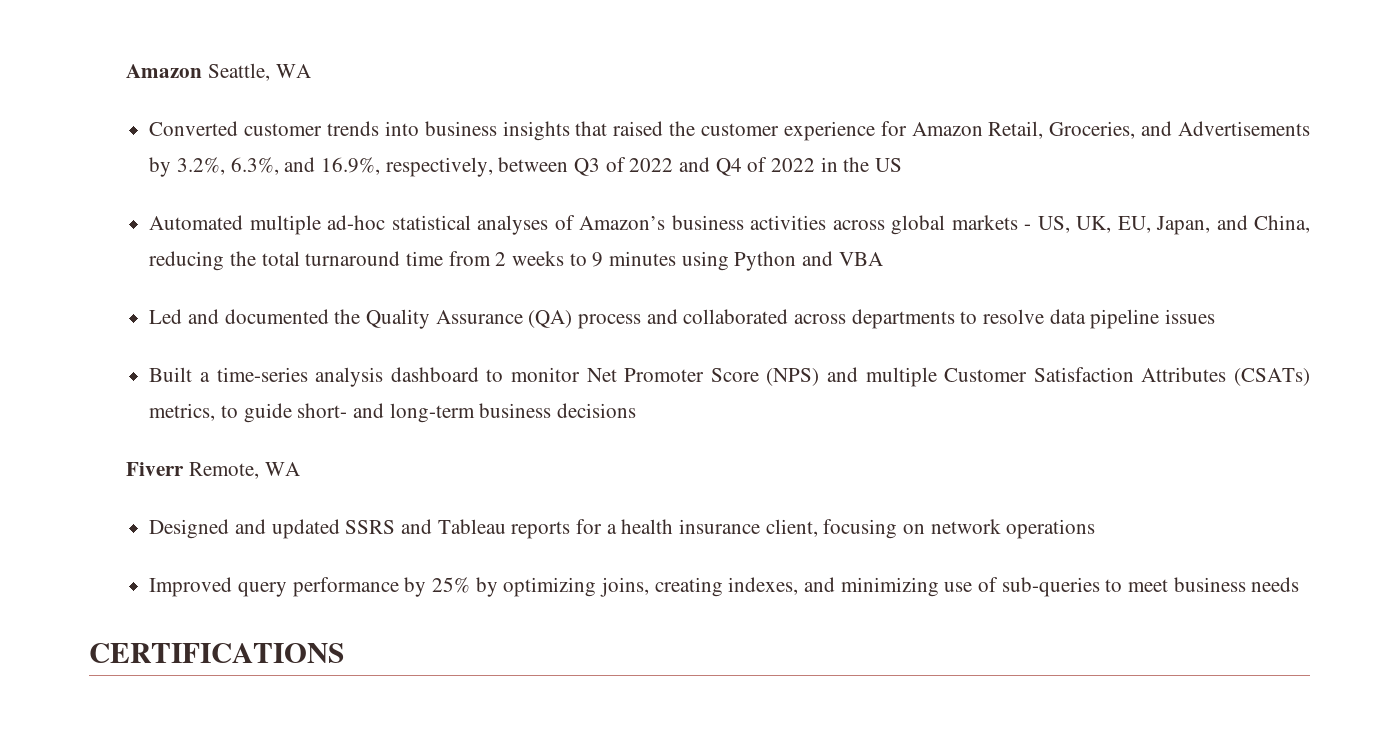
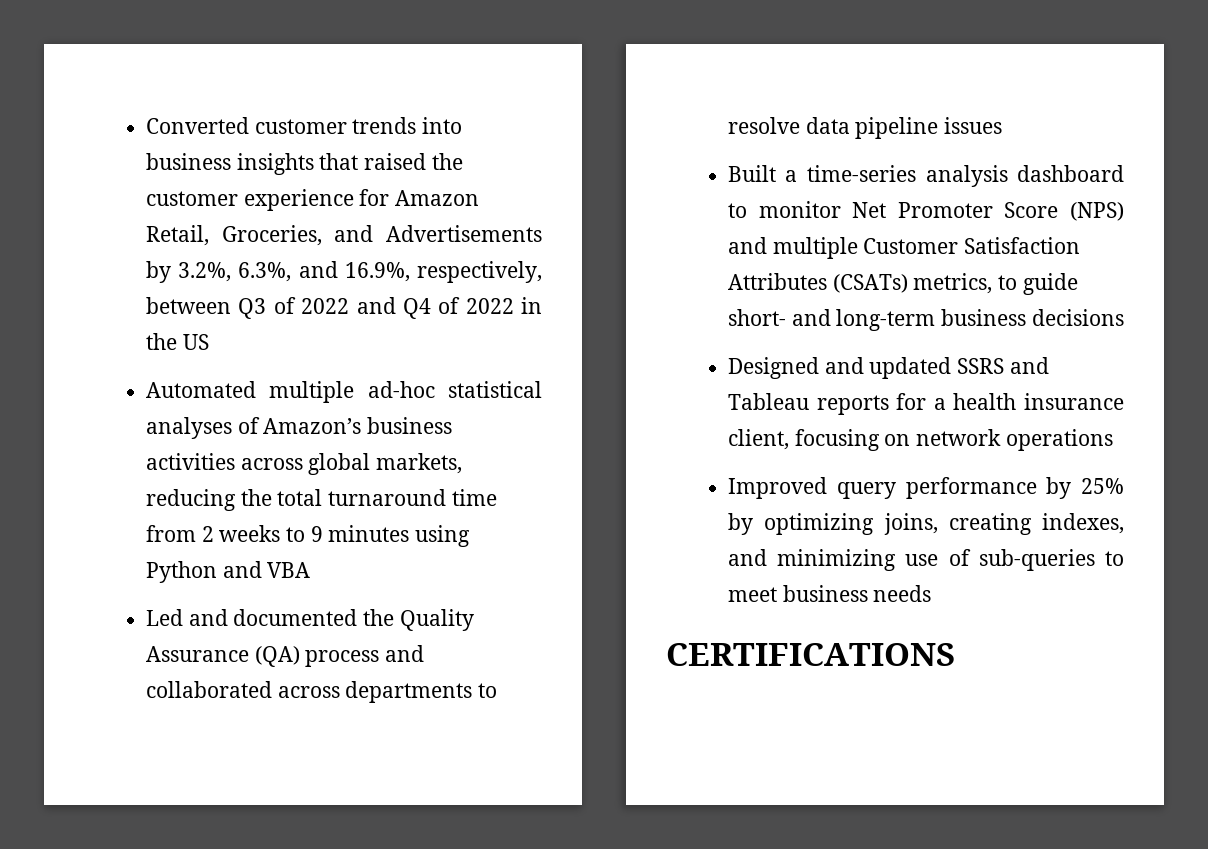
[126,63,311,81] Amazon Seattle, WA // -> (145, 125) none
[951,215,1311,235] markets - US, UK, EU, Japan, and China, -> [375,453,462,474] markets,
[126,462,300,479] // Fiverr Remote, WA -> (1124, 317) none

